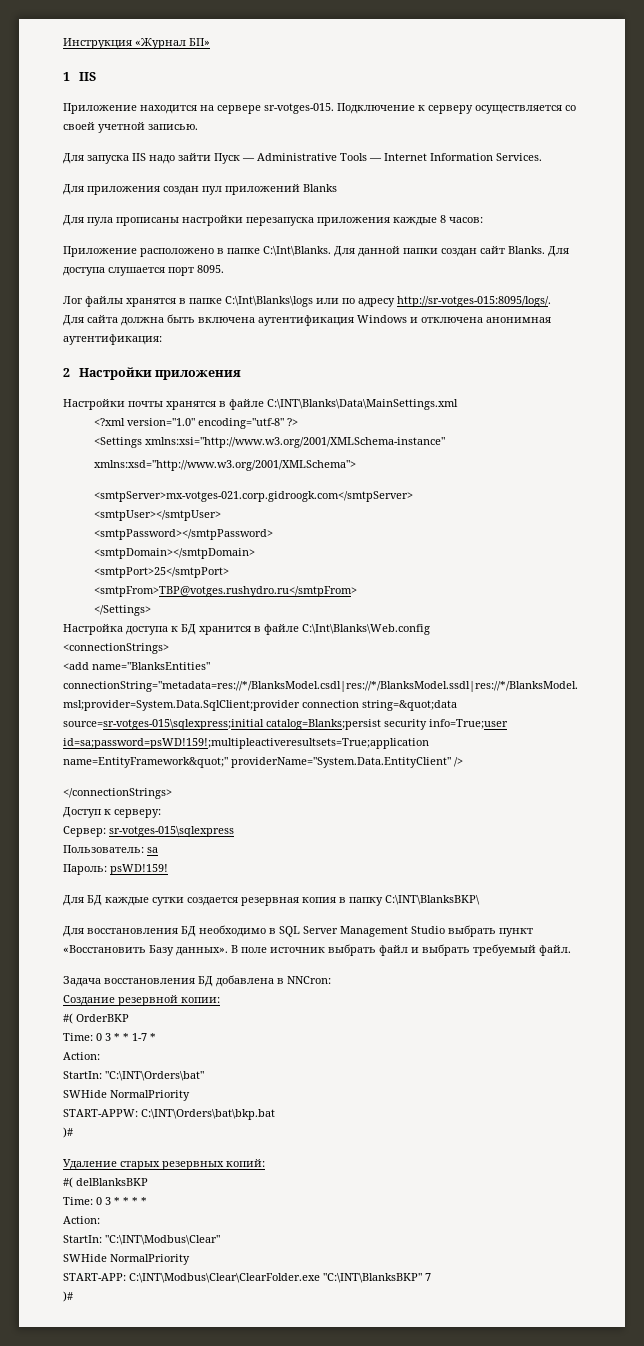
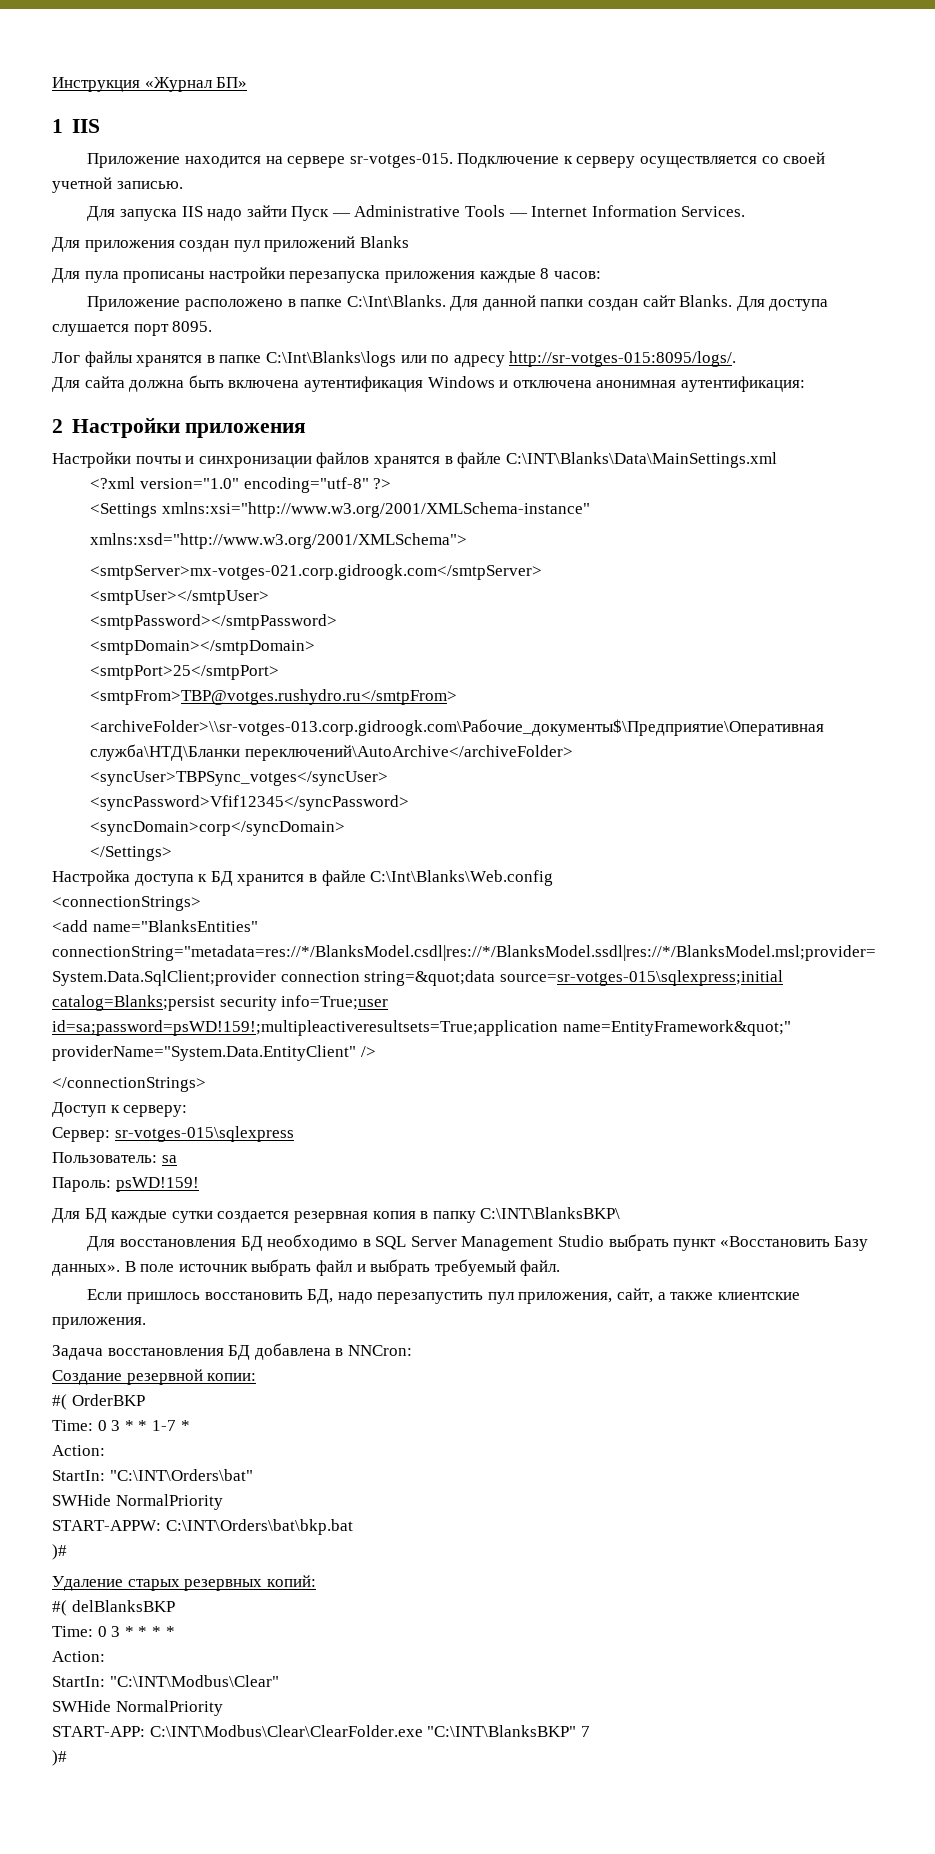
(163, 404) none -> [185,452,370,468] и синхронизации файлов
(358, 591) none -> [90,719,825,736] [90,744,574,761] [90,771,389,786] [90,795,410,811] [90,821,346,836] // <archiveFolder>\\sr-votges-013.corp.gidroogk.com\Рабочие_документы$\Предприятие\Оперативная служба\НТД\Бланки переключений\AutoArchive</archiveFolder> // <syncUser>TBPSync_votges</syncUser> // <syncPassword>Vfif12345</syncPassword> // <syncDomain>corp</syncDomain>
(571, 950) none -> [87,1288,800,1304] [52,1317,146,1329] // Если пришлось восстановить БД, надо перезапустить пул приложения, сайт, а также клиентские приложения.

